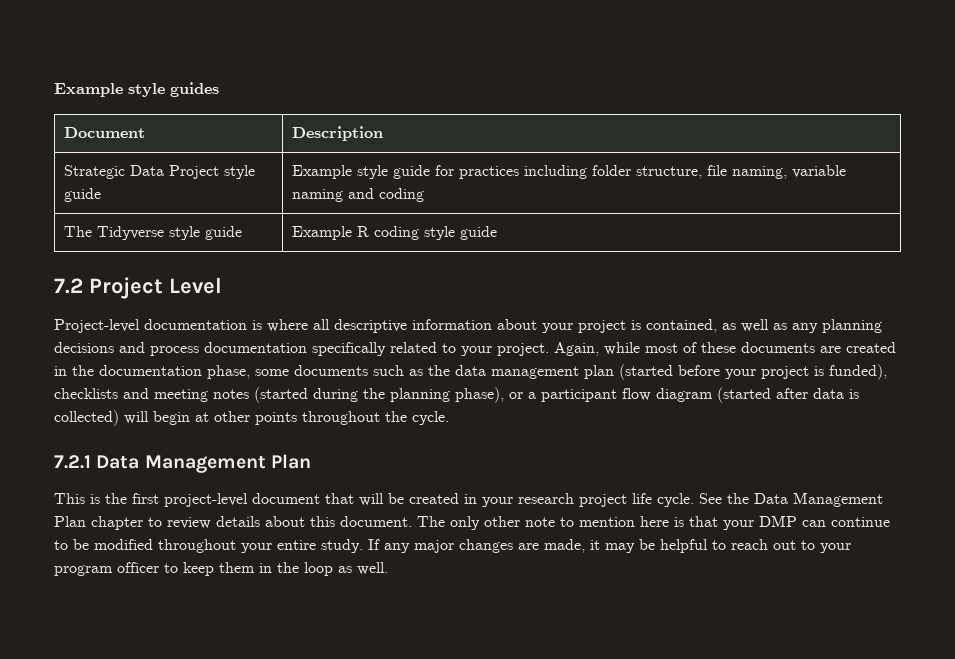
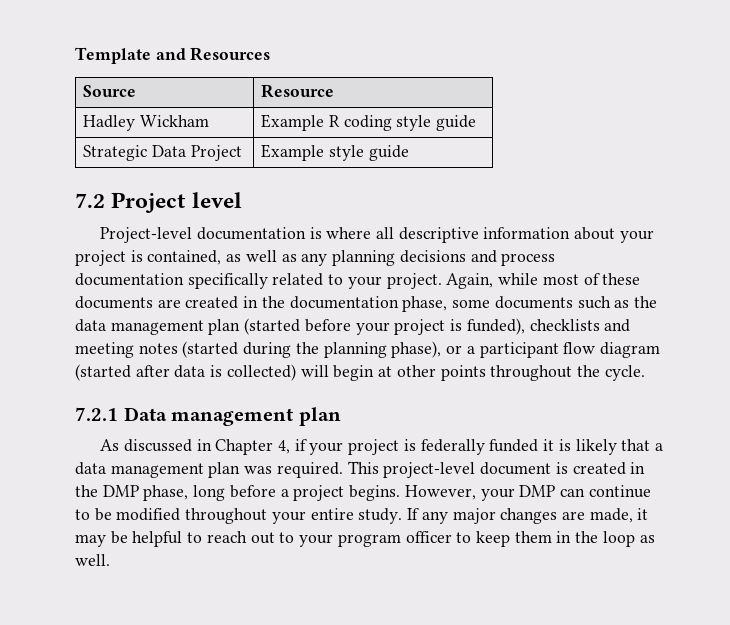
[54,82,219,97] [63,127,145,138] [291,126,383,141] [63,165,255,179] [63,188,101,202] [291,165,846,179] [291,188,424,202] [63,226,242,240] Example style guides // Document | Description // Strategic Data Project style guide | Example style guide for practices including folder structure, file naming, variable naming and coding // The Tidyverse style guide -> [75,47,271,64] [83,85,137,97] [261,84,335,98] [83,115,210,131] Template and Resources // Source | Resource // Hadley Wickham
(497, 233) none -> [83,145,242,161] [261,144,409,161] // Strategic Data Project | Example style guide
[169,277,222,294] Level -> [191,192,242,208] level
[144,454,311,473] [54,492,883,507] [54,516,718,530] Management Plan // This is the first project-level document that will be created in your research project life cycle. See the Data Management Plan chapter to review details about this document. The only other note to mention here is that -> [171,407,341,426] [100,439,664,455] [75,461,646,478] [75,485,476,501] management plan // As discussed in Chapter 4, if your project is federally funded it is likely that a data management plan was required. This project-level document is created in the DMP phase, long before a project begins. However,

